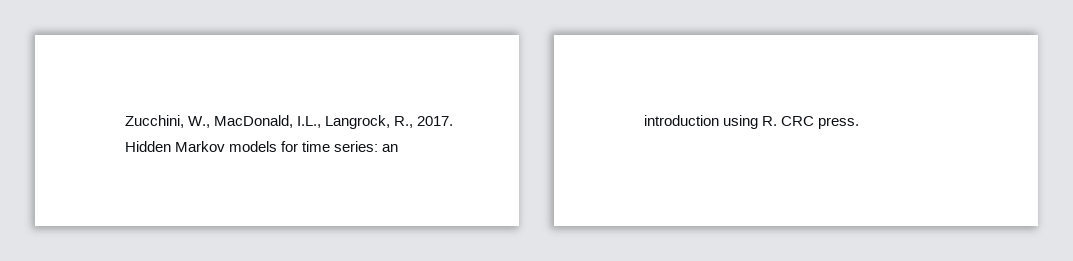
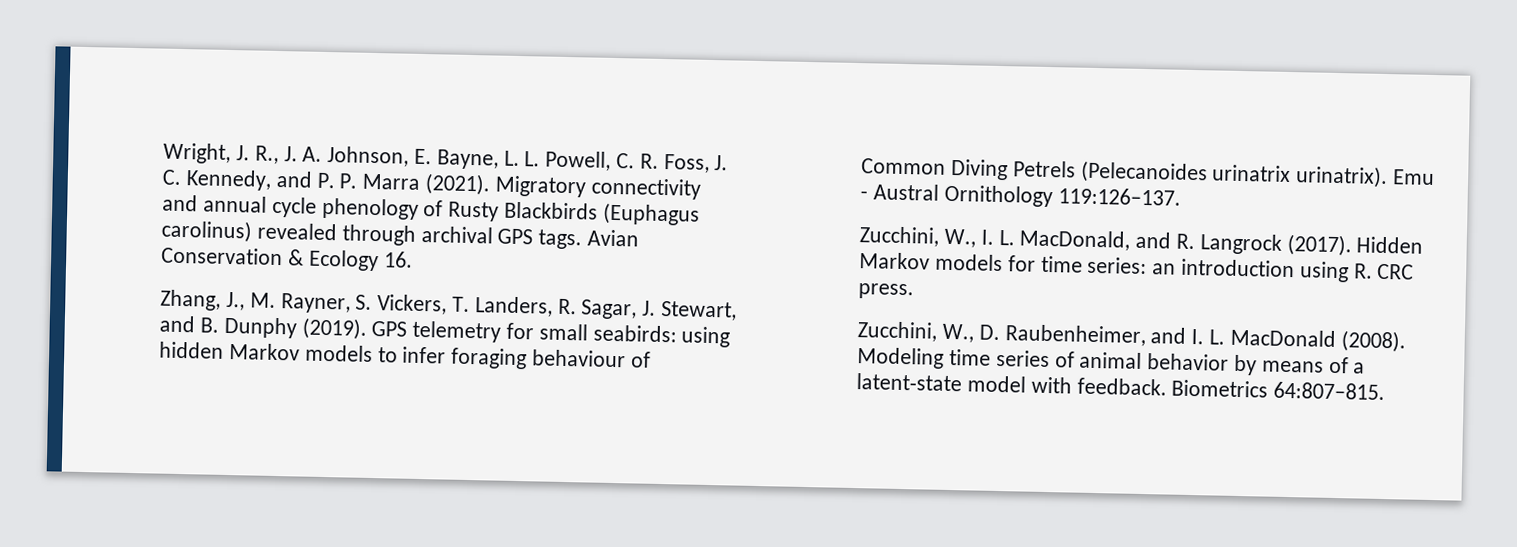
[125,115,454,129] Zucchini, W., MacDonald, I.L., Langrock, R., 2017. -> [163,142,729,173] [162,169,701,200] [162,194,700,226] [161,219,639,250] [161,246,413,272] [160,289,737,321] [159,315,731,348] [159,341,651,370] [861,158,1435,189] [860,183,1181,208] [859,226,1352,257] Wright, J. R., J. A. Johnson, E. Bayne, L. L. Powell, C. R. Foss, J. C. Kennedy, and P. P. Marra (2021). Migratory connectivity and annual cycle phenology of Rusty Blackbirds (Euphagus carolinus) revealed through archival GPS tags. Avian Conservation & Ecology 16. // Zhang, J., M. Rayner, S. Vickers, T. Landers, R. Sagar, J. Stewart, and B. Dunphy (2019). GPS telemetry for small seabirds: using hidden Markov models to infer foraging behaviour of Common Diving Petrels (Pelecanoides urinatrix urinatrix). Emu - Austral Ornithology 119:126–137. // Zucchini, W., I. L. MacDonald, and R. Langrock (2017).
(860, 123) none -> [857,321,1406,353] [857,347,1366,376] [856,373,1386,401] // Zucchini, W., D. Raubenheimer, and I. L. MacDonald (2008). Modeling time series of animal behavior by means of a latent‐state model with feedback. Biometrics 64:807–815.

